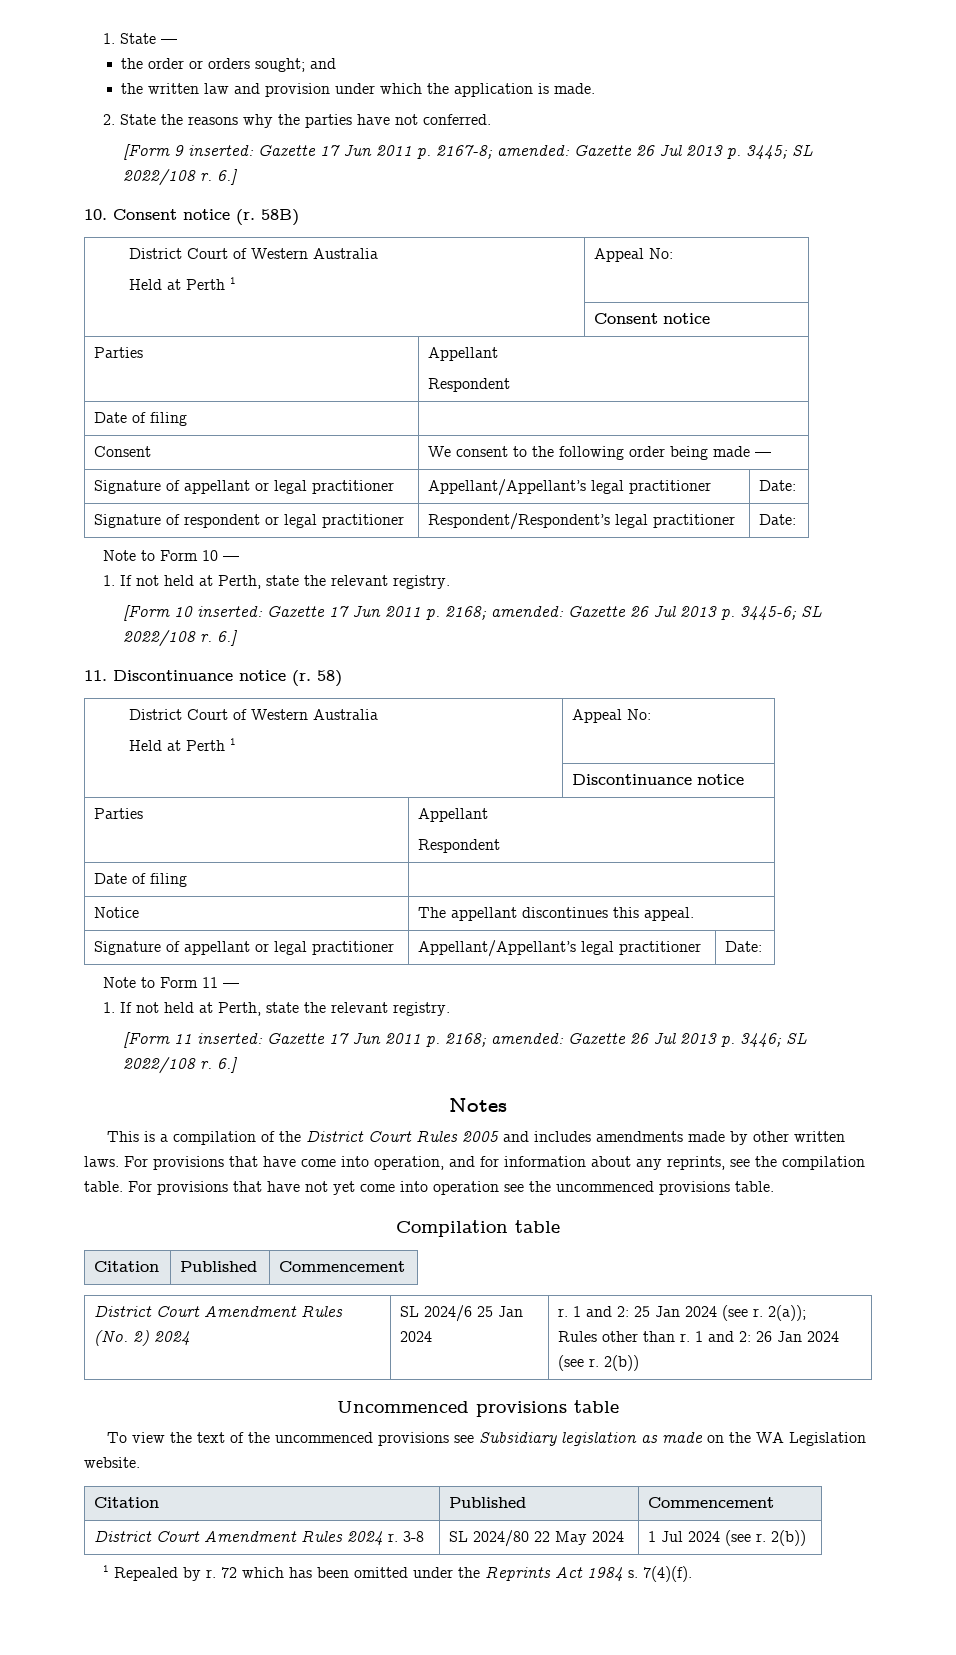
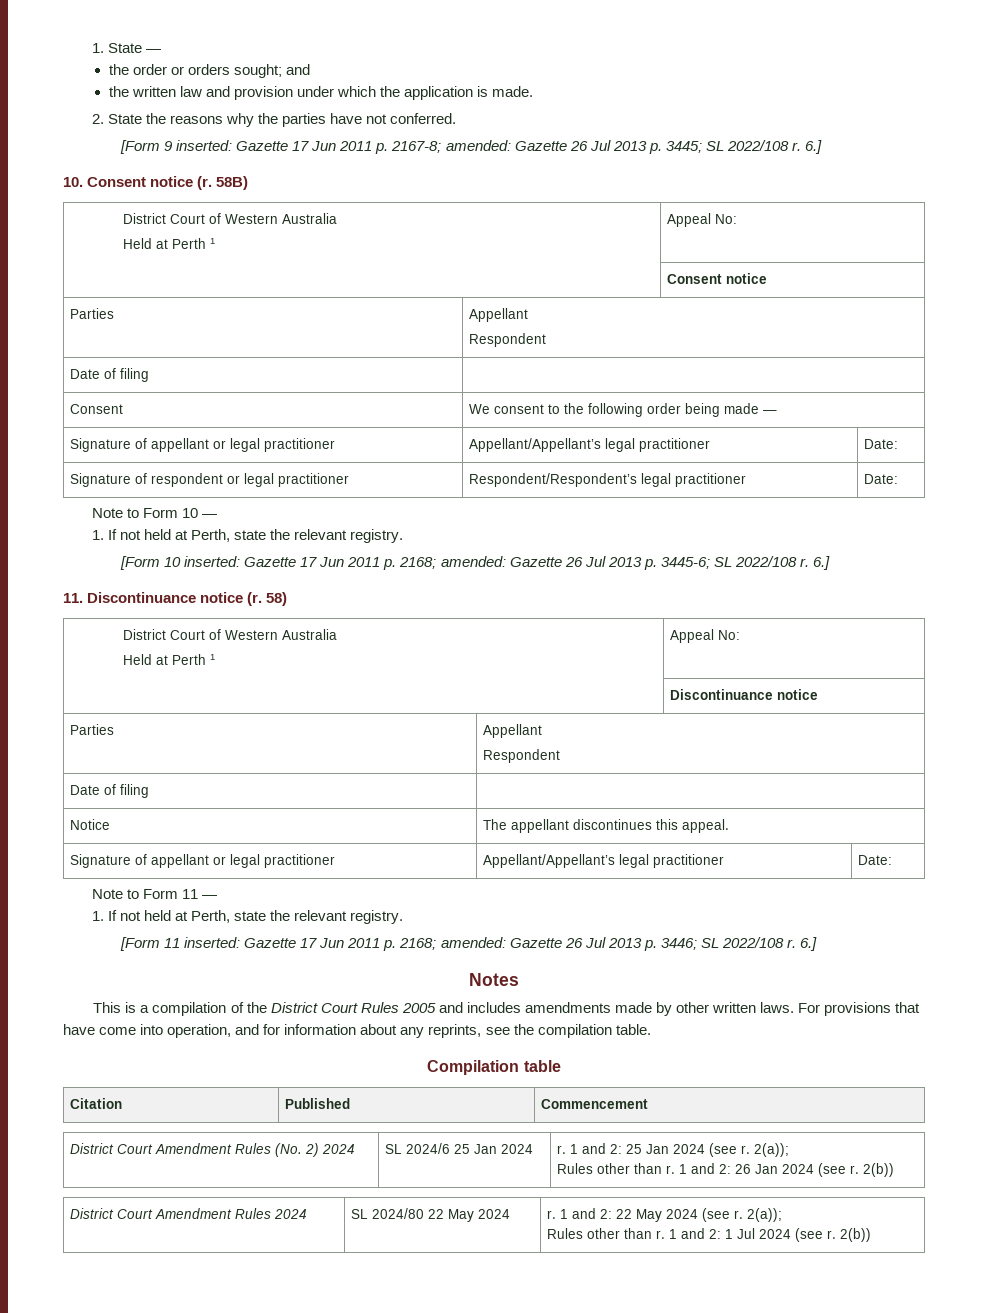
[128,1181,774,1195] For provisions that have not yet come into operation see the uncommenced provisions table. -> (651, 1029) none
[337,1400,619,1417] [106,1432,866,1446] [84,1457,140,1468] [94,1497,160,1508] [449,1497,527,1508] [648,1497,775,1508] // Uncommenced provisions table // To view the text of the uncommenced provisions see Subsidiary legislation as made on the WA Legislation website. // Citation | Published | Commencement -> (895, 1170) none
[388,1531,425,1542] r. 3-8 -> (308, 1214) none
(625, 1536) none -> [547,1208,783,1222] [547,1228,722,1239] r. 1 and 2: 22 May 2024 (see r. 2(a)); // Rules other than r. 1 and 2:
[103,1565,693,1582] // 1 Repealed by r. 72 which has been omitted under the Reprints Act 1984 s. 7(4)(f). -> (872, 1235) none

